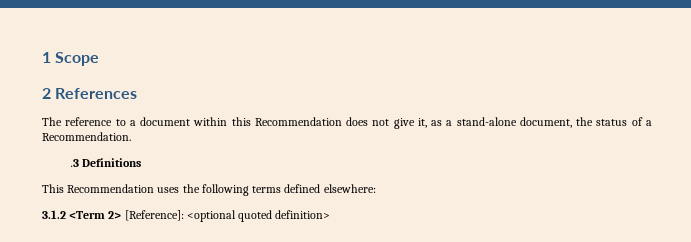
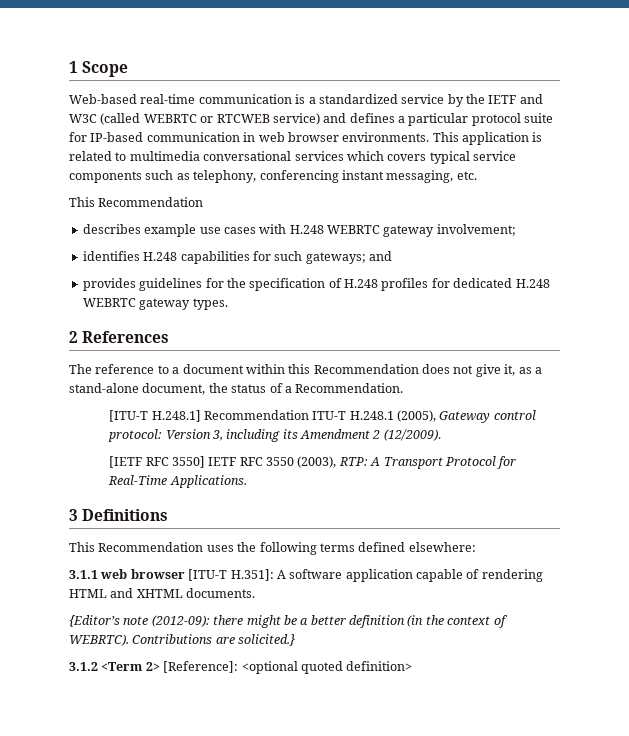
(100, 59) none -> [69,94,543,107] [69,113,554,126] [69,132,543,145] [69,151,516,164] [69,170,477,183] [69,197,204,207] [82,224,516,237] [82,251,392,264] [82,278,550,291] [82,298,228,310] // Web-based real-time communication is a standardized service by the IETF and W3C (called WEBRTC or RTCWEB service) and defines a particular protocol suite for IP-based communication in web browser environments. This application is related to multimedia conversational services which covers typical service components such as telephony, conferencing instant messaging, etc. // This Recommendation // describes example use cases with H.248 WEBRTC gateway involvement; // identifies H.248 capabilities for such gateways; and // provides guidelines for the specification of H.248 profiles for dedicated H.248 WEBRTC gateway types.
[70,159,79,167] .3 -> [109,410,536,423] [108,429,441,442] [109,456,517,469] [108,475,247,488] [69,509,78,521] [ITU-T H.248.1] Recommendation ITU-T H.248.1 (2005), Gateway control protocol: Version 3, including its Amendment 2 (12/2009). // [IETF RFC 3550] IETF RFC 3550 (2003), RTP: A Transport Protocol for Real-Time Applications. // 3
(376, 188) none -> [69,569,543,582] [69,588,256,598] [69,615,508,628] [69,634,296,646] // 3.1.1 web browser [ITU-T H.351]: A software application capable of rendering HTML and XHTML documents. // {Editor’s note (2012-09): there might be a better definition (in the context of WEBRTC). Contributions are solicited.}

